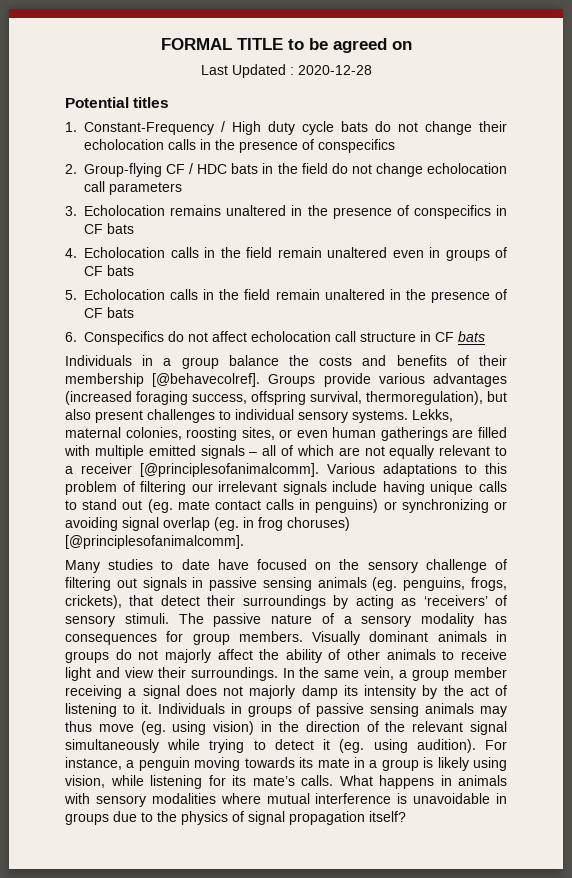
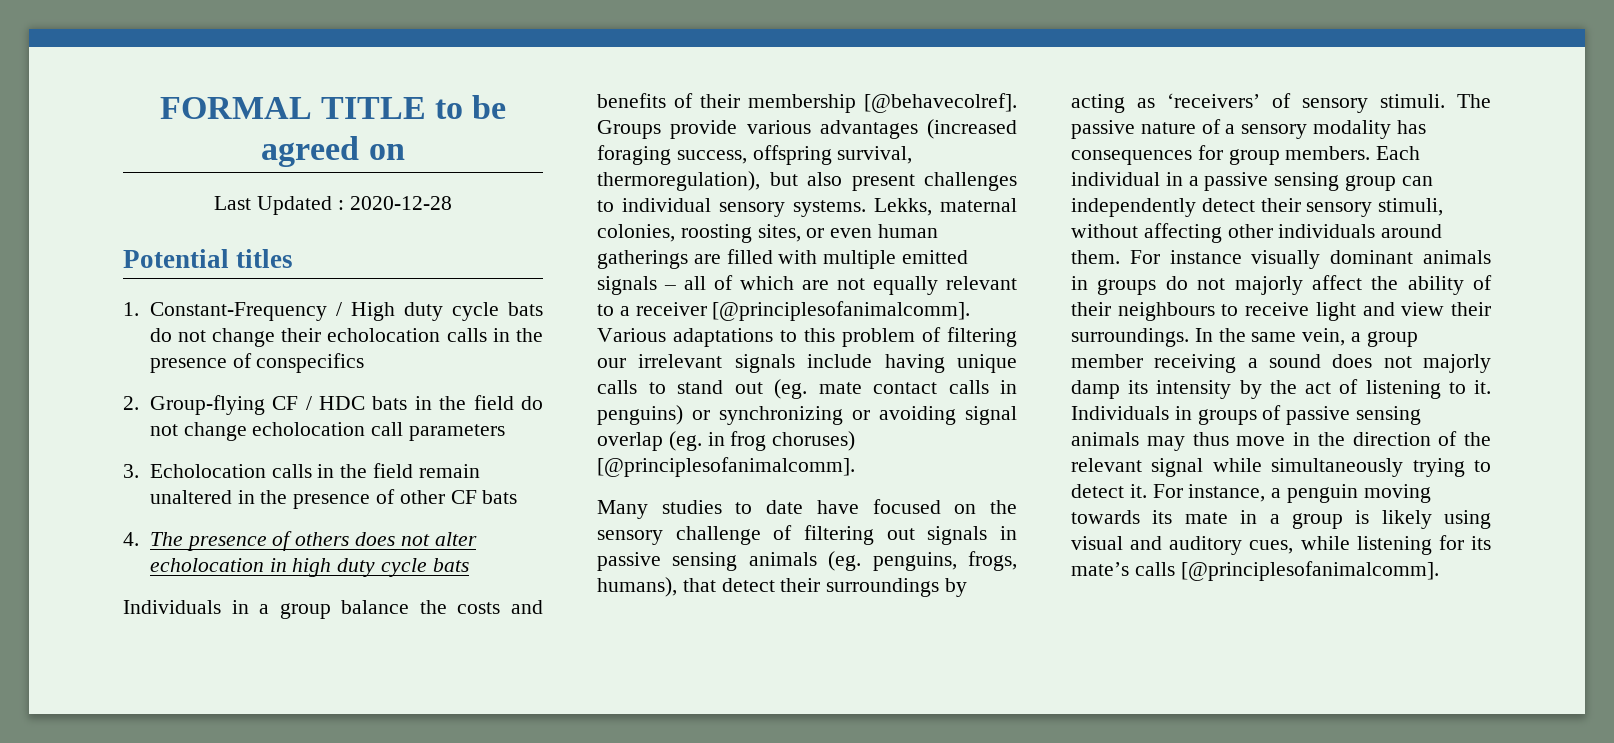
[170,205,507,219] [84,223,134,234] [65,247,507,261] [84,265,134,276] [65,289,165,300] remains unaltered in the presence of conspecifics in CF bats // 4. Echolocation calls in the field remain unaltered even in groups of CF bats // 5. Echolocation -> (266, 471) none
[84,307,134,318] [65,331,454,345] CF bats // 6. Conspecifics do not affect echolocation call structure in CF -> [399,490,518,504] [123,531,477,551] [149,558,428,577] other CF bats // 4. The presence of others does not alter echolocation in high duty cycle
[65,595,122,609] crickets), -> [597,577,677,597] humans),
[312,631,361,645] Visually -> [1376,146,1421,160] [1071,172,1433,191] [1071,198,1444,217] [1071,223,1443,243] [1071,250,1321,269] Each individual in a passive sensing group can independently detect their sensory stimuli, without affecting other individuals around them. For instance visually
[347,649,436,660] other animals -> [1071,302,1215,321] their neighbours
[142,685,180,699] signal -> [1269,354,1321,368] sound
[140,721,255,735] (eg. using vision) -> (1286, 441) none
[65,739,201,753] simultaneously while -> [1212,458,1404,477] while simultaneously
[323,739,476,753] it (eg. using audition). -> [1129,484,1147,498] it.
[65,775,105,788] vision, -> [1071,536,1294,555] visual and auditory cues,
[301,775,507,789] [64,793,507,807] [65,811,406,825] calls. What happens in animals with sensory modalities where mutual interference is unavoidable in groups due to the physics of signal propagation itself? -> [1134,561,1439,581] calls [@principlesofanimalcomm].

